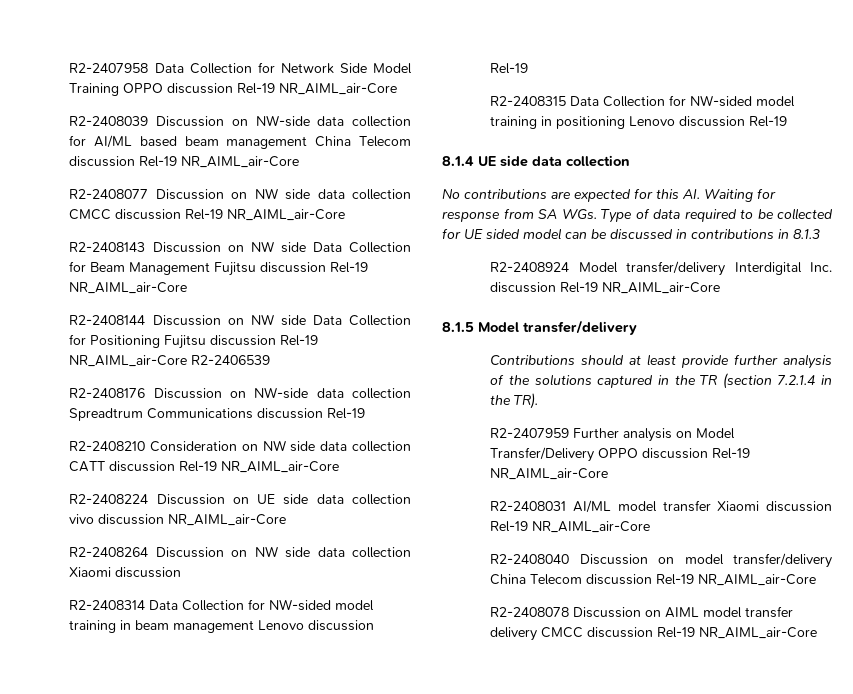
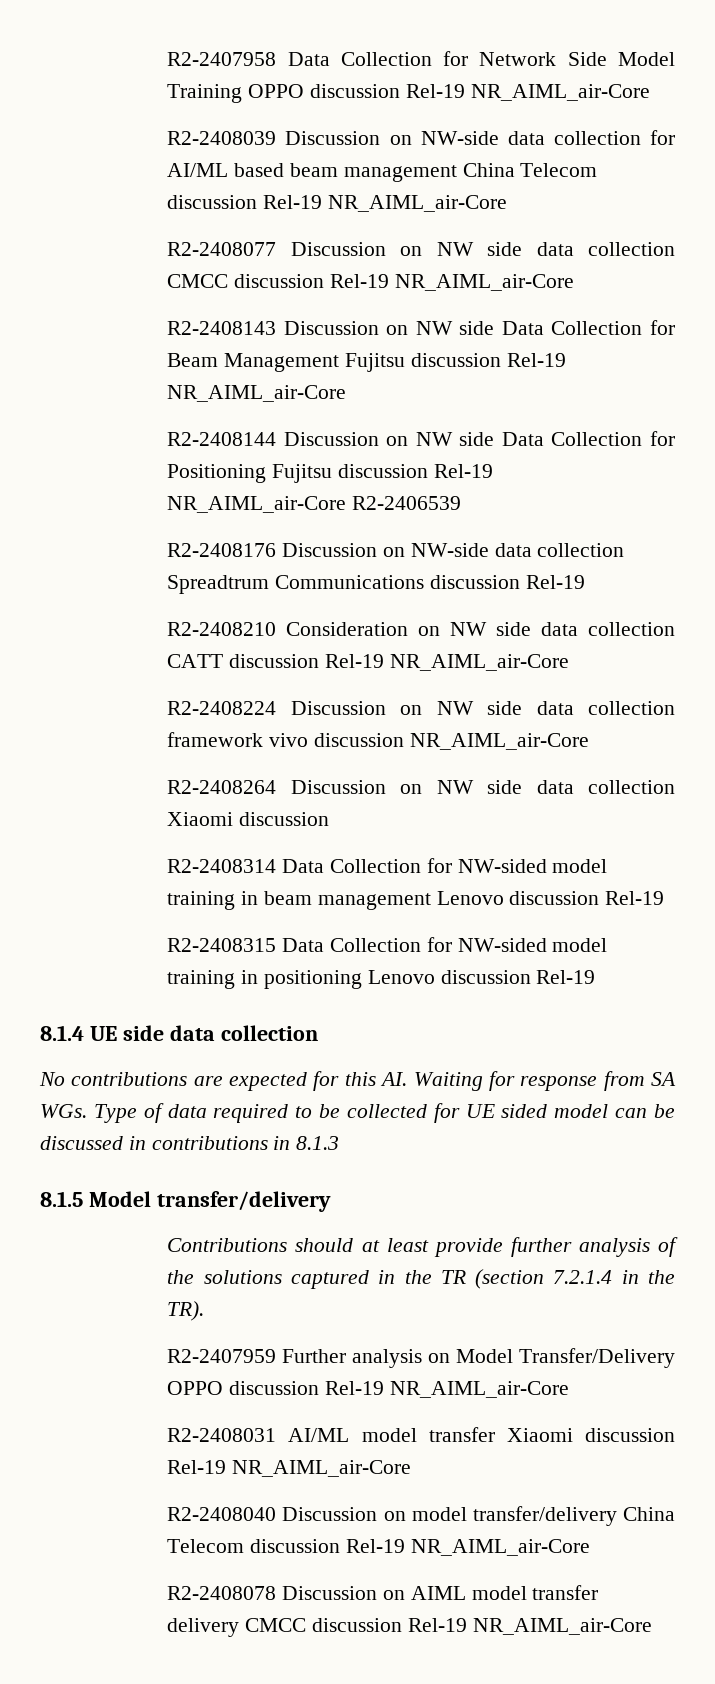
[257,494,411,505] UE side data collection -> [436,701,675,715] [167,732,264,747] NW side data collection framework
[490,261,832,276] [490,282,721,294] // R2-2408924 Model transfer/delivery Interdigital Inc. discussion Rel-19 NR_AIML_air-Core -> (340, 1143) none

